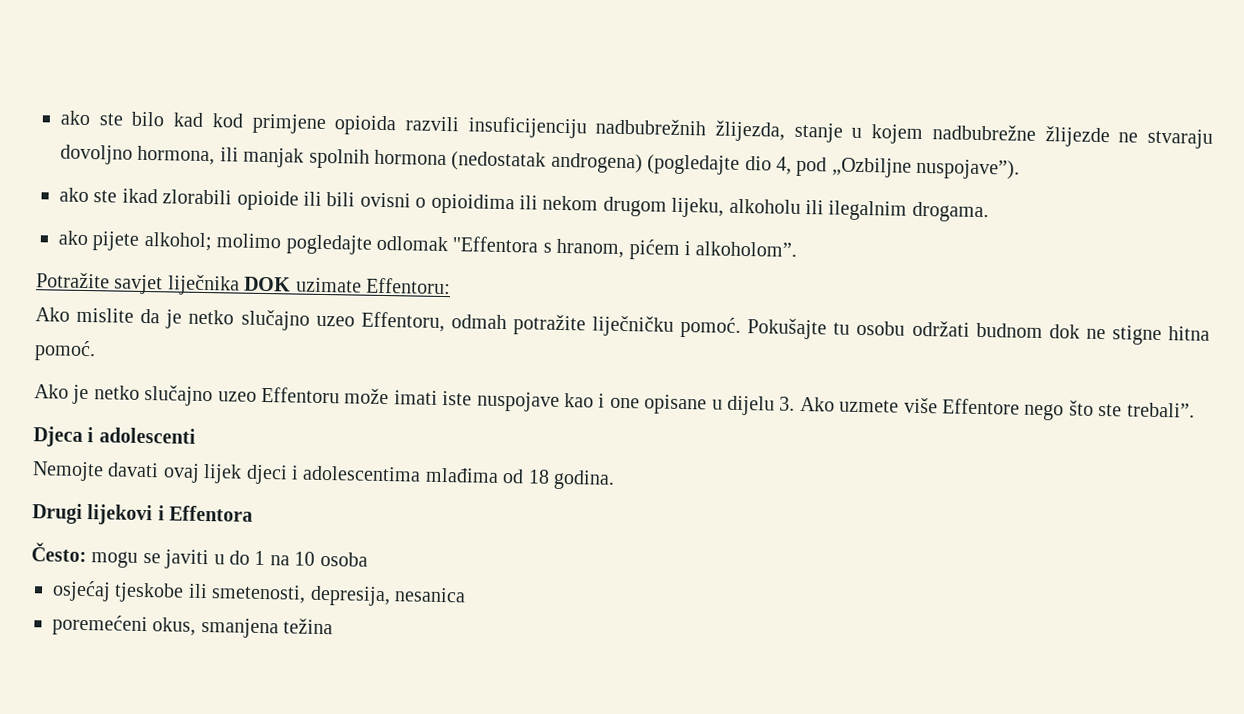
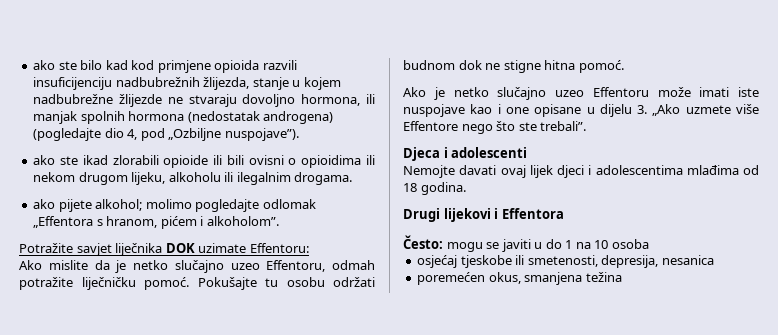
[452,236,539,253] "Effentora -> [33,216,94,228] „Effentora
[799,396,835,412] Ako -> [652,104,681,116] „Ako
[52,614,148,637] poremećeni -> [417,272,486,285] poremećen

